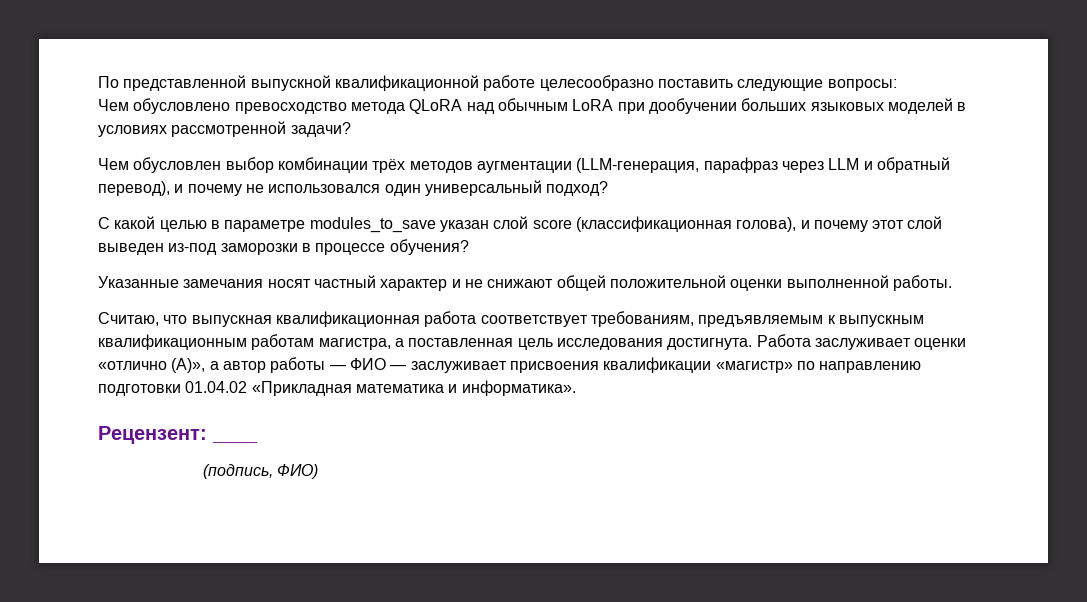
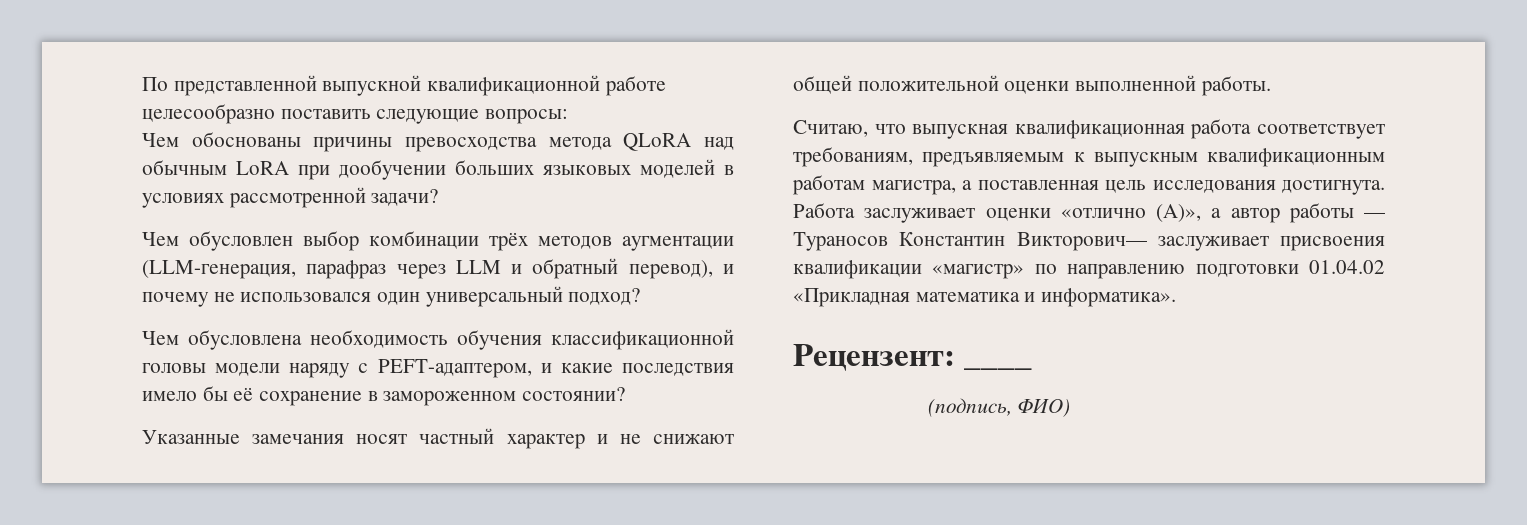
[133,98,347,114] обусловлено превосходство -> [191,132,537,152] обоснованы причины превосходства
[98,216,943,233] [98,239,469,255] С какой целью в параметре modules_to_save указан слой score (классификационная голова), и почему этот слой выведен из-под заморозки в процессе обучения? -> [142,329,734,350] [142,359,734,378] [142,386,626,406] Чем обусловлена необходимость обучения классификационной головы модели наряду с PEFT-адаптером, и какие последствия имело бы её сохранение в замороженном состоянии?
[349,358,407,370] ФИО — -> [793,232,1147,251] Тураносов Константин Викторович—

